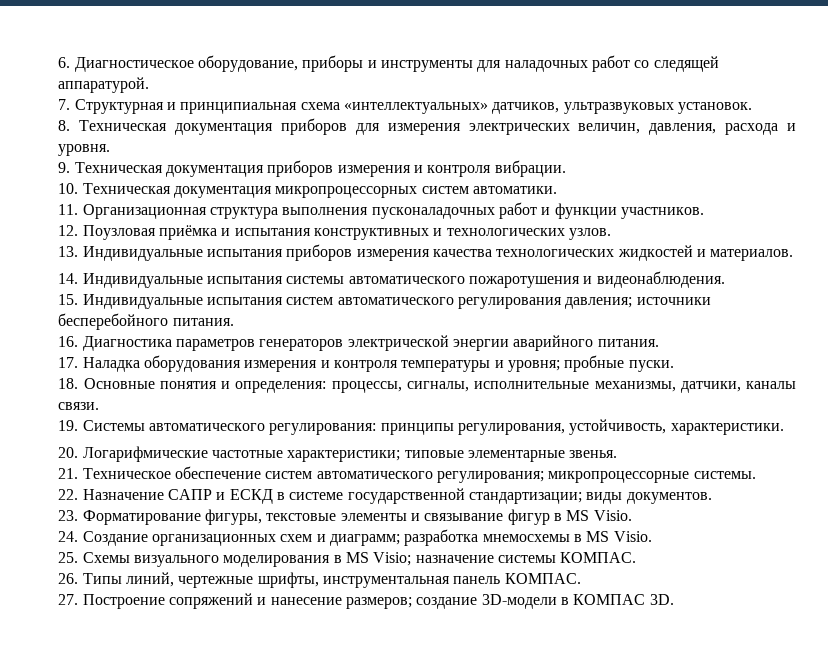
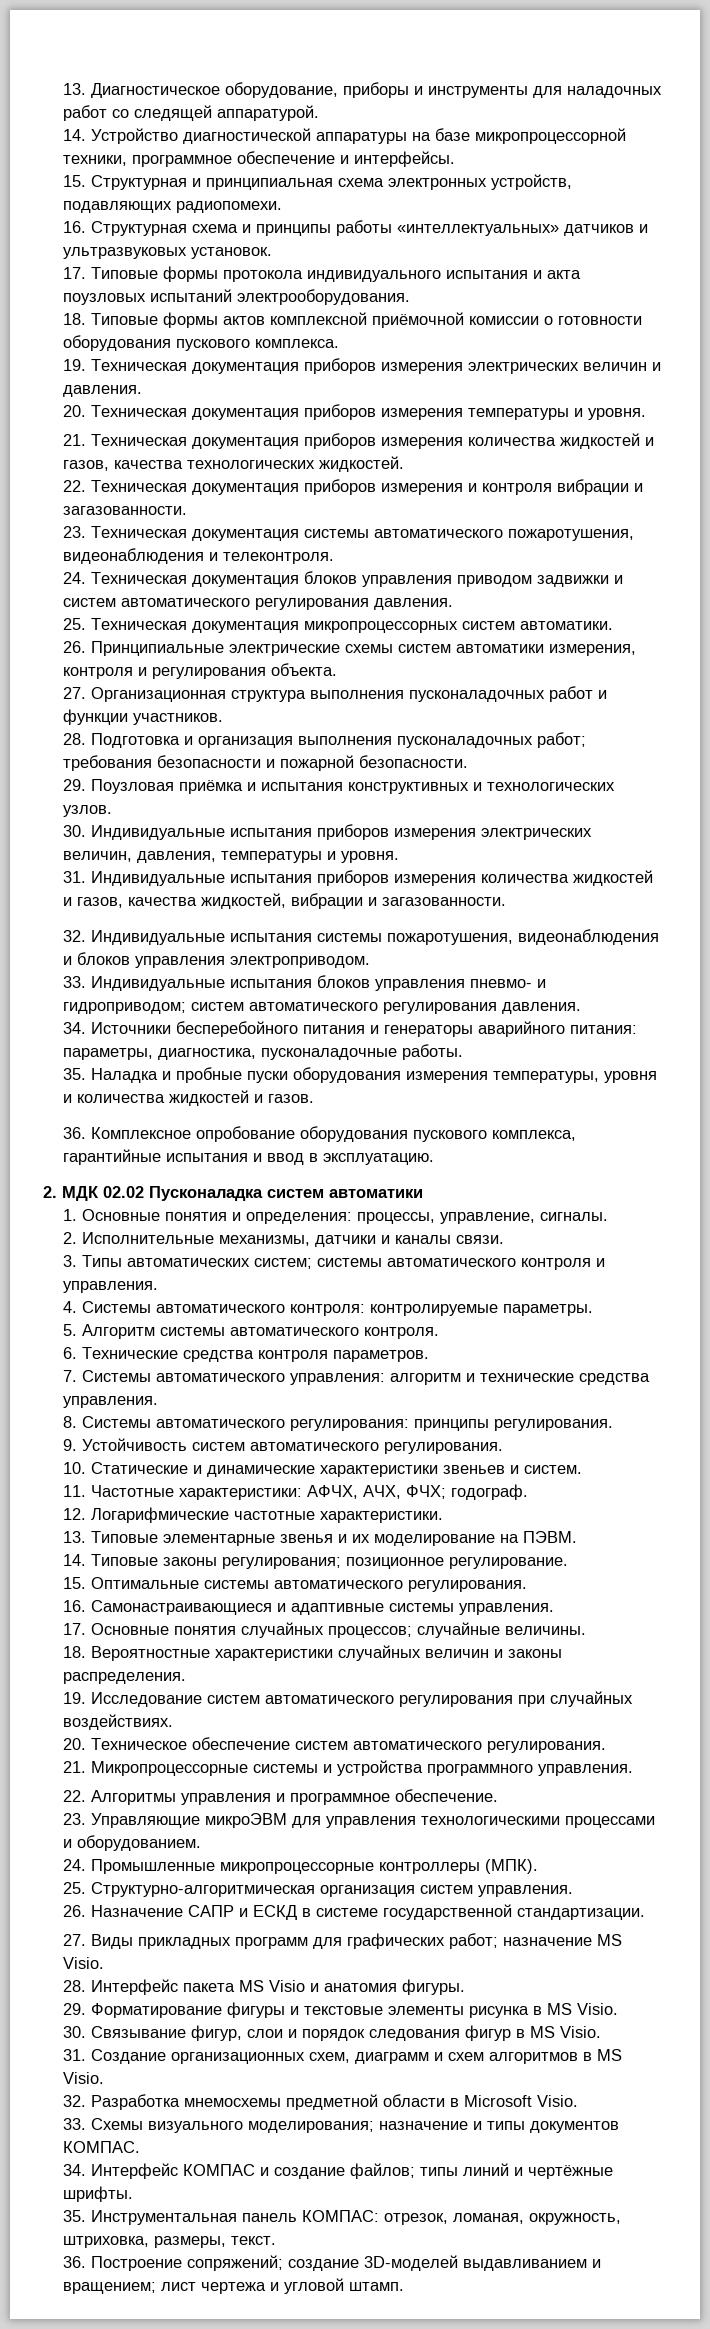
[58,57,71,68] 6. -> [63,83,87,95] 13.
[58,99,753,114] [58,118,797,135] [58,144,111,156] [58,162,71,173] 7. Структурная и принципиальная схема «интеллектуальных» датчиков, ультразвуковых установок. // 8. Техническая документация приборов для измерения электрических величин, давления, расхода и уровня. // 9. -> [63,128,627,144] [63,151,456,167] [63,174,573,190] [63,201,283,213] [63,220,649,236] [63,247,273,259] [63,266,582,282] [63,289,411,305] [63,312,643,328] [63,335,340,351] [63,358,662,374] [63,385,143,397] [63,404,647,420] [63,433,655,449] [63,456,405,472] [63,480,87,492] 14. Устройство диагностической аппаратуры на базе микропроцессорной техники, программное обеспечение и интерфейсы. // 15. Структурная и принципиальная схема электронных устройств, подавляющих радиопомехи. // 16. Структурная схема и принципы работы «интеллектуальных» датчиков и ультразвуковых установок. // 17. Типовые формы протокола индивидуального испытания и акта поузловых испытаний электрооборудования. // 18. Типовые формы актов комплексной приёмочной комиссии о готовности оборудования пускового комплекса. // 19. Техническая документация приборов измерения электрических величин и давления. // 20. Техническая документация приборов измерения температуры и уровня. // 21. Техническая документация приборов измерения количества жидкостей и газов, качества технологических жидкостей. // 22.
[494,160,566,177] [58,183,79,194] вибрации. // 10. -> [557,479,644,495] [63,506,188,515] [63,526,635,541] [63,548,335,564] [63,571,624,587] [63,598,454,610] [63,618,87,630] вибрации и загазованности. // 23. Техническая документация системы автоматического пожаротушения, видеонаблюдения и телеконтроля. // 24. Техническая документация блоков управления приводом задвижки и систем автоматического регулирования давления. // 25.
[58,204,79,215] 11. -> [63,641,637,656] [63,663,338,679] [63,687,87,699] 26. Принципиальные электрические схемы систем автоматики измерения, контроля и регулирования объекта. // 27.
[58,225,79,236] 12. -> [63,732,587,748] [63,755,469,771] [63,779,87,791] 28. Подготовка и организация выполнения пусконаладочных работ; требования безопасности и пожарной безопасности. // 29.
[58,244,794,261] [58,271,725,288] [58,294,711,309] [58,313,234,330] [58,335,659,351] [58,355,674,372] [58,378,79,389] 13. Индивидуальные испытания приборов измерения качества технологических жидкостей и материалов. // 14. Индивидуальные испытания системы автоматического пожаротушения и видеонаблюдения. // 15. Индивидуальные испытания систем автоматического регулирования давления; источники бесперебойного питания. // 16. Диагностика параметров генераторов электрической энергии аварийного питания. // 17. Наладка оборудования измерения и контроля температуры и уровня; пробные пуски. // 18. -> [63,824,593,840] [63,851,400,863] [63,870,654,886] [63,893,507,909] [63,929,660,945] [63,952,371,968] [63,975,547,991] [63,1002,582,1014] [63,1021,638,1037] [63,1044,464,1060] [63,1067,658,1083] [63,1090,315,1106] [63,1126,577,1142] [63,1149,435,1165] [43,1186,423,1201] [63,1209,78,1221] 30. Индивидуальные испытания приборов измерения электрических величин, давления, температуры и уровня. // 31. Индивидуальные испытания приборов измерения количества жидкостей и газов, качества жидкостей, вибрации и загазованности. // 32. Индивидуальные испытания системы пожаротушения, видеонаблюдения и блоков управления электроприводом. // 33. Индивидуальные испытания блоков управления пневмо- и гидроприводом; систем автоматического регулирования давления. // 34. Источники бесперебойного питания и генераторы аварийного питания: параметры, диагностика, пусконаладочные работы. // 35. Наладка и пробные пуски оборудования измерения температуры, уровня и количества жидкостей и газов. // 36. Комплексное опробование оборудования пускового комплекса, гарантийные испытания и ввод в эксплуатацию. // 2. МДК 02.02 Пусконаладка систем автоматики // 1.
[406,381,797,393] [58,402,100,410] [58,419,784,435] [58,446,618,462] [58,466,756,483] [58,489,79,500] сигналы, исполнительные механизмы, датчики, каналы связи. // 19. Системы автоматического регулирования: принципы регулирования, устойчивость, характеристики. // 20. Логарифмические частотные характеристики; типовые элементарные звенья. // 21. Техническое обеспечение систем автоматического регулирования; микропроцессорные системы. // 22. -> [440,1212,609,1224] [63,1232,505,1247] [63,1255,606,1270] [63,1281,159,1293] [63,1301,594,1316] [63,1324,440,1339] [63,1347,430,1362] [63,1370,651,1385] [63,1396,159,1408] [63,1416,614,1431] [63,1438,504,1454] [63,1462,583,1477] [63,1484,529,1500] [63,1507,444,1523] [63,1531,578,1546] [63,1554,569,1569] [63,1577,528,1592] [63,1600,555,1615] [63,1622,587,1638] [63,1645,563,1661] [63,1672,187,1684] [63,1691,634,1707] [63,1714,174,1730] [63,1737,607,1753] [63,1760,634,1776] [63,1789,499,1805] [63,1813,656,1828] [63,1835,202,1851] [63,1859,539,1874] [63,1882,574,1897] [63,1905,87,1917] управление, сигналы. // 2. Исполнительные механизмы, датчики и каналы связи. // 3. Типы автоматических систем; системы автоматического контроля и управления. // 4. Системы автоматического контроля: контролируемые параметры. // 5. Алгоритм системы автоматического контроля. // 6. Технические средства контроля параметров. // 7. Системы автоматического управления: алгоритм и технические средства управления. // 8. Системы автоматического регулирования: принципы регулирования. // 9. Устойчивость систем автоматического регулирования. // 10. Статические и динамические характеристики звеньев и систем. // 11. Частотные характеристики: АФЧХ, АЧХ, ФЧХ; годограф. // 12. Логарифмические частотные характеристики. // 13. Типовые элементарные звенья и их моделирование на ПЭВМ. // 14. Типовые законы регулирования; позиционное регулирование. // 15. Оптимальные системы автоматического регулирования. // 16. Самонастраивающиеся и адаптивные системы управления. // 17. Основные понятия случайных процессов; случайные величины. // 18. Вероятностные характеристики случайных величин и законы распределения. // 19. Исследование систем автоматического регулирования при случайных воздействиях. // 20. Техническое обеспечение систем автоматического регулирования. // 21. Микропроцессорные системы и устройства программного управления. // 22. Алгоритмы управления и программное обеспечение. // 23. Управляющие микроЭВМ для управления технологическими процессами и оборудованием. // 24. Промышленные микропроцессорные контроллеры (МПК). // 25. Структурно-алгоритмическая организация систем управления. // 26.
[469,492,712,504] [58,509,504,525] стандартизации; виды документов. // 23. Форматирование фигуры, текстовые элементы и связывание -> [517,1908,646,1920] [63,1933,623,1949] [63,1957,105,1969] [63,1979,466,1995] [63,2002,619,2018] [63,2025,461,2041] стандартизации. // 27. Виды прикладных программ для графических работ; назначение MS Visio. // 28. Интерфейс пакета MS Visio и анатомия фигуры. // 29. Форматирование фигуры и текстовые элементы рисунка в MS Visio. // 30. Связывание фигур, слои и порядок следования
[58,531,79,542] 24. -> [63,2049,87,2061] 31.
[280,529,652,546] [58,552,637,567] [58,572,581,588] [58,593,674,609] схем и диаграмм; разработка мнемосхемы в MS Visio. // 25. Схемы визуального моделирования в MS Visio; назначение системы КОМПАС. // 26. Типы линий, чертежные шрифты, инструментальная панель КОМПАС. // 27. Построение сопряжений и нанесение размеров; создание 3D-модели в КОМПАС 3D. -> [309,2049,623,2064] [63,2072,105,2084] [63,2094,579,2110] [63,2118,620,2133] [63,2141,141,2153] [63,2163,614,2179] [63,2186,134,2202] [63,2210,622,2225] [63,2236,277,2248] [63,2255,602,2271] [63,2278,405,2294] схем, диаграмм и схем алгоритмов в MS Visio. // 32. Разработка мнемосхемы предметной области в Microsoft Visio. // 33. Схемы визуального моделирования; назначение и типы документов КОМПАС. // 34. Интерфейс КОМПАС и создание файлов; типы линий и чертёжные шрифты. // 35. Инструментальная панель КОМПАС: отрезок, ломаная, окружность, штриховка, размеры, текст. // 36. Построение сопряжений; создание 3D-моделей выдавливанием и вращением; лист чертежа и угловой штамп.

